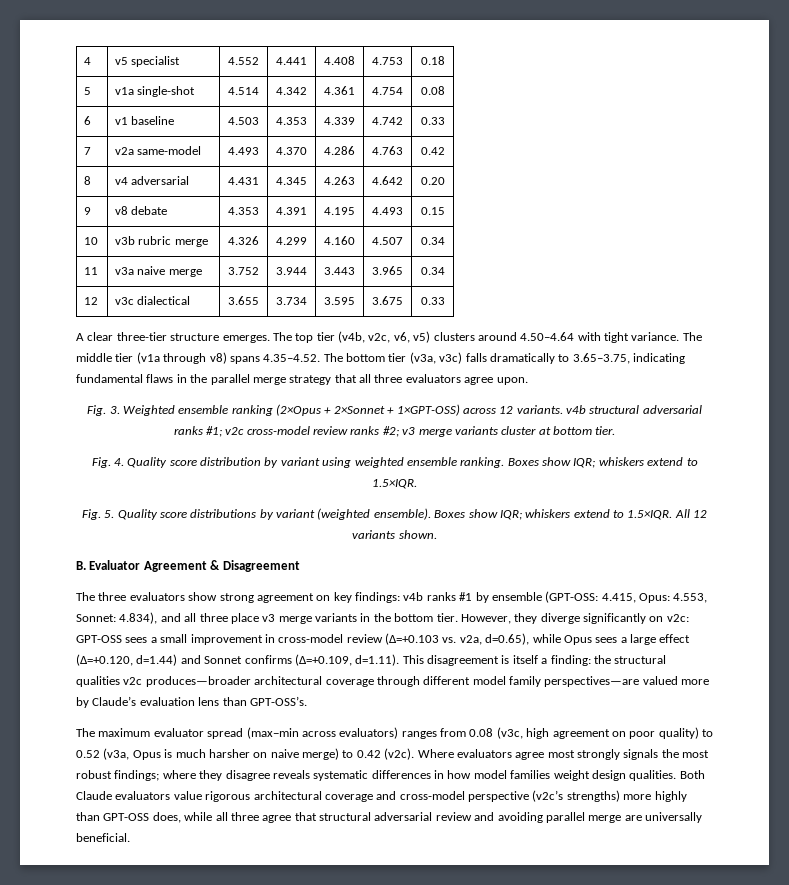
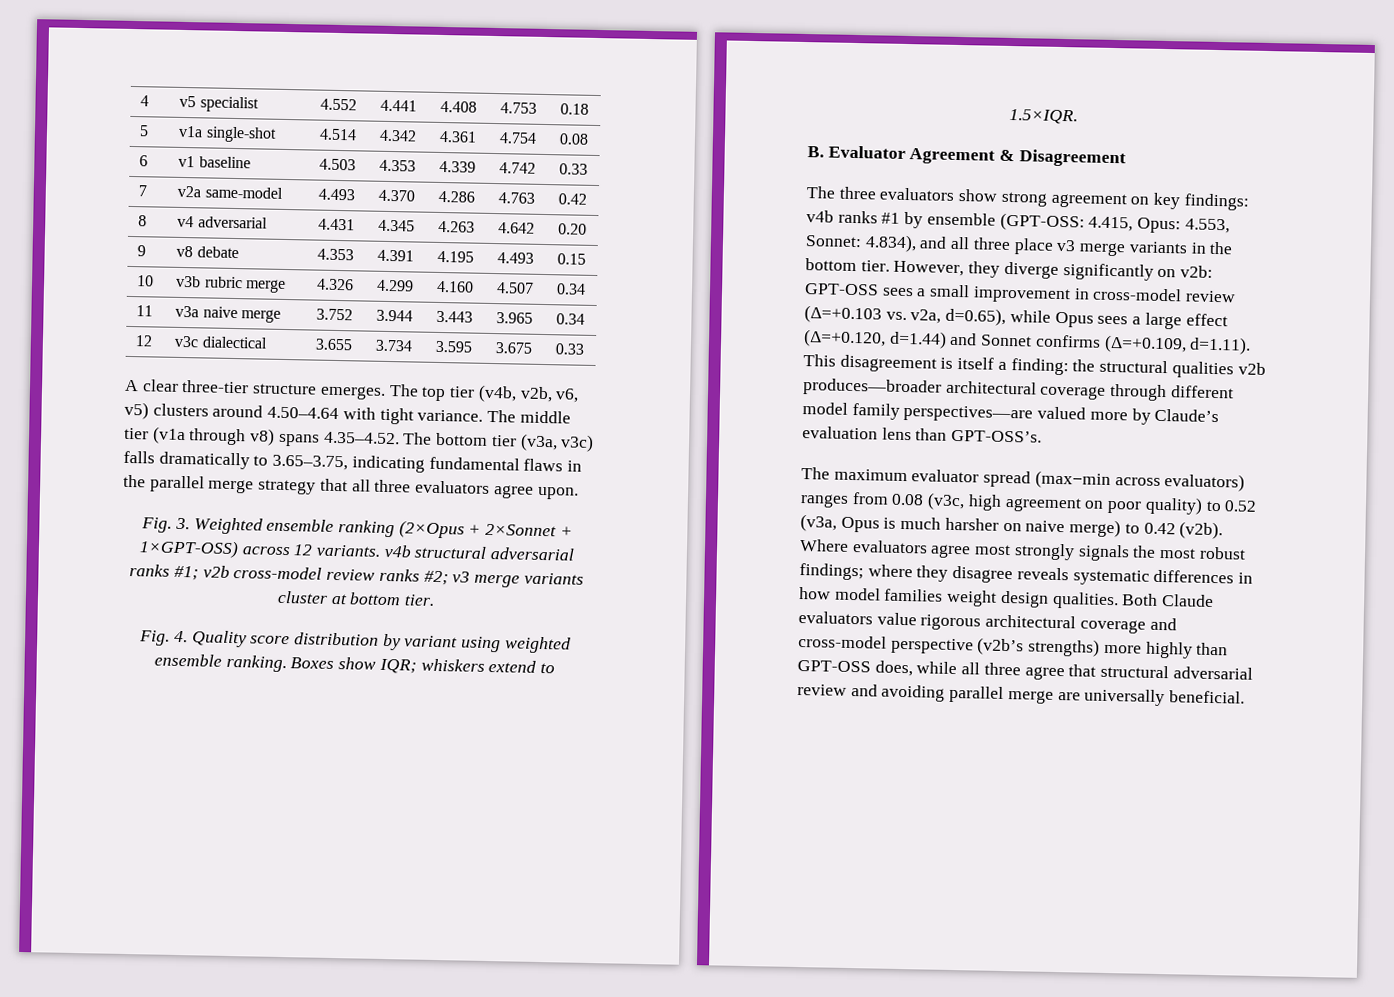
[368,333,391,343] v2c, -> [519,386,553,403] v2b,
[225,427,245,435] v2c -> [202,565,230,578] v2b
[81,508,708,520] [352,530,437,539] // Fig. 5. Quality score distributions by variant (weighted ensemble). Boxes show IQR; whiskers extend to 1.5×IQR. All 12 variants shown. -> (1078, 116) none
[666,614,689,622] v2c: -> [1180,265,1214,278] v2b:
[123,677,143,685] v2c -> [1237,362,1266,375] v2b
[384,748,415,760] (v2c). -> [1179,521,1224,540] (v2b).
[532,790,564,802] (v2c’s -> [977,637,1025,656] (v2b’s

